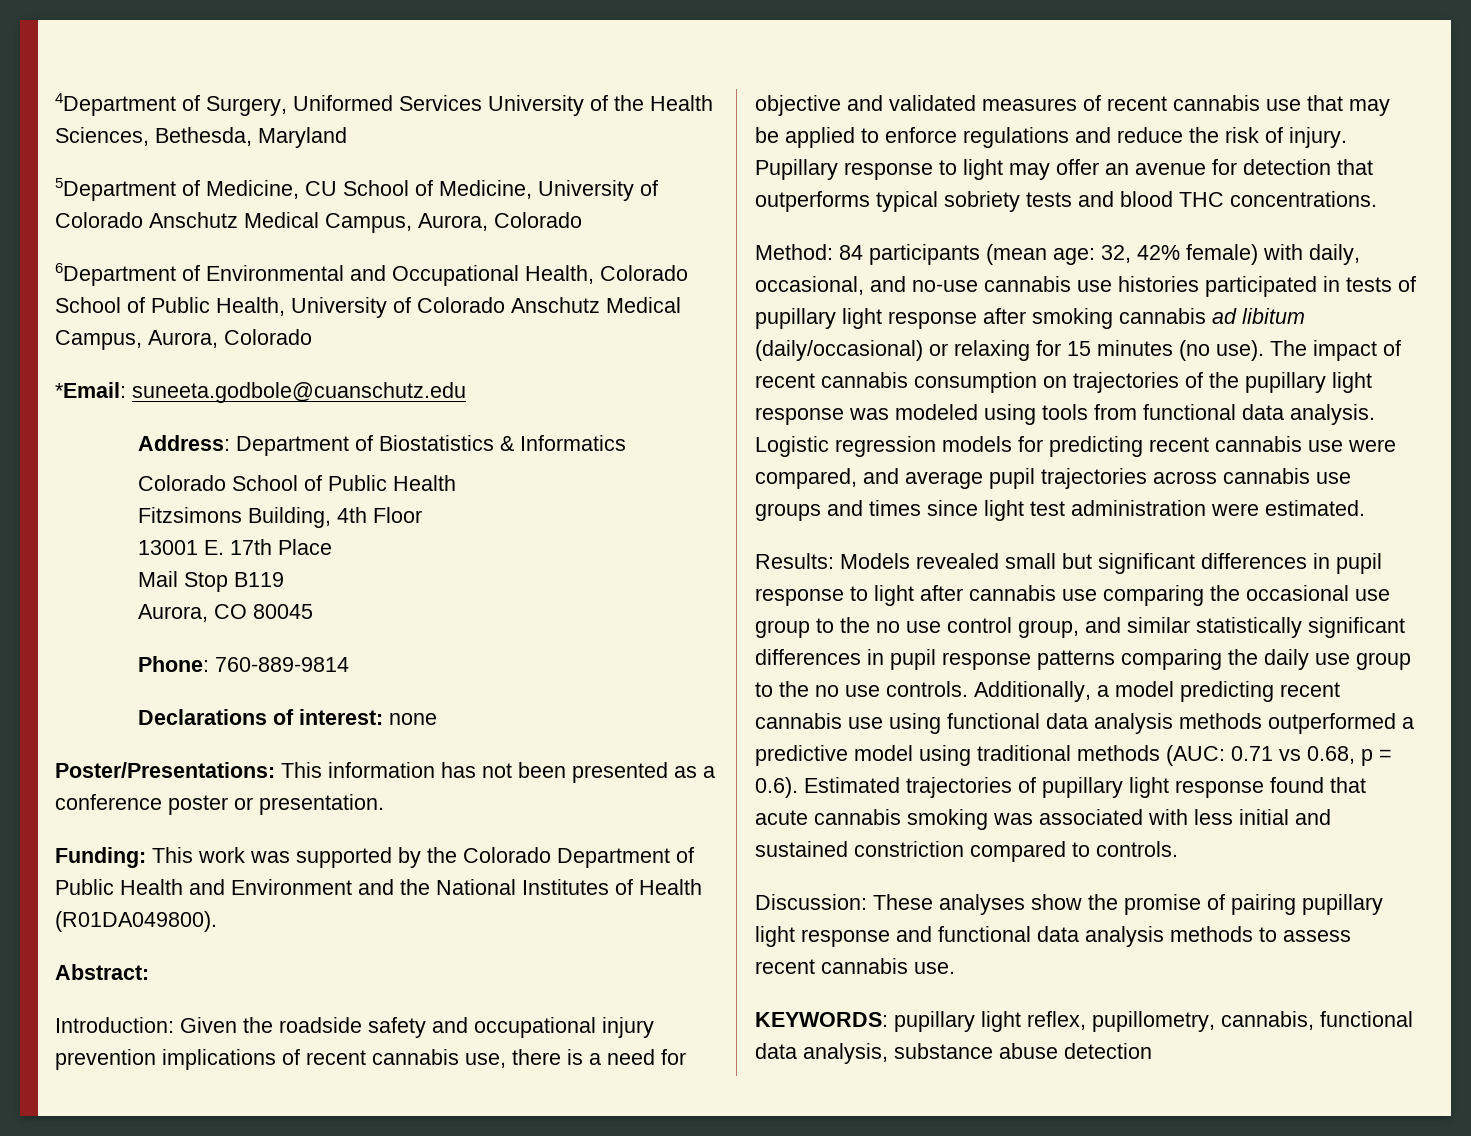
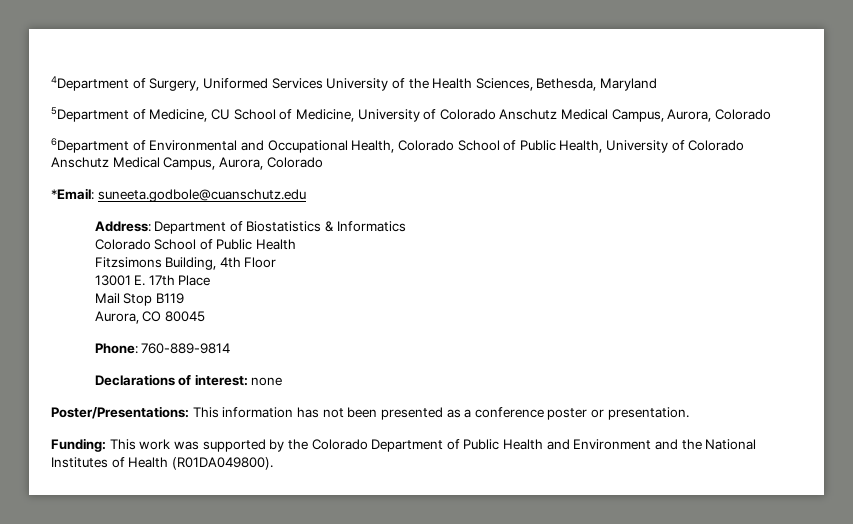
[55,964,149,980] [55,1017,654,1038] [55,1049,686,1070] [755,95,1390,116] [755,127,1347,148] [755,159,1373,180] [755,191,1377,212] [755,244,1360,265] [755,276,1416,297] [755,308,1305,329] [755,340,1401,361] [755,372,1372,393] [755,404,1375,425] [755,436,1396,457] [755,468,1351,489] [755,500,1365,521] [755,553,1382,574] [755,585,1390,606] [755,617,1405,638] [755,649,1411,670] [755,681,1340,702] [755,713,1414,734] [755,745,1392,766] [755,777,1366,798] [755,809,1331,830] [755,841,1178,862] [755,894,1383,915] [755,926,1351,947] [755,958,955,974] [755,1011,1413,1032] [755,1043,1152,1064] // Abstract: // Introduction: Given the roadside safety and occupational injury prevention implications of recent cannabis use, there is a need for objective and validated measures of recent cannabis use that may be applied to enforce regulations and reduce the risk of injury. Pupillary response to light may offer an avenue for detection that outperforms typical sobriety tests and blood THC concentrations. // Method: 84 participants (mean age: 32, 42% female) with daily, occasional, and no-use cannabis use histories participated in tests of pupillary light response after smoking cannabis ad libitum (daily/occasional) or relaxing for 15 minutes (no use). The impact of recent cannabis consumption on trajectories of the pupillary light response was modeled using tools from functional data analysis. Logistic regression models for predicting recent cannabis use were compared, and average pupil trajectories across cannabis use groups and times since light test administration were estimated. // Results: Models revealed small but significant differences in pupil response to light after cannabis use comparing the occasional use group to the no use control group, and similar statistically significant differences in pupil response patterns comparing the daily use group to the no use controls. Additionally, a model predicting recent cannabis use using functional data analysis methods outperformed a predictive model using traditional methods (AUC: 0.71 vs 0.68, p = 0.6). Estimated trajectories of pupillary light response found that acute cannabis smoking was associated with less initial and sustained constriction compared to controls. // Discussion: These analyses show the promise of pairing pupillary light response and functional data analysis methods to assess recent cannabis use. // KEYWORDS: pupillary light reflex, pupillometry, cannabis, functional data analysis, substance abuse detection -> (273, 463) none

